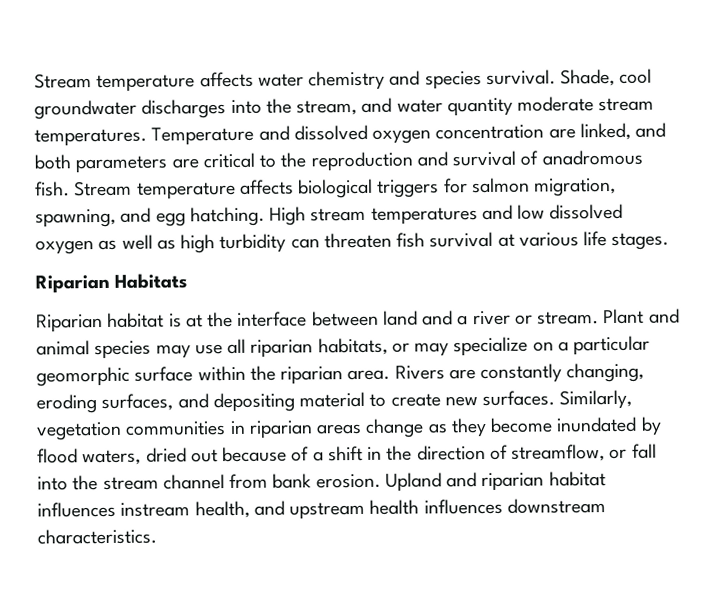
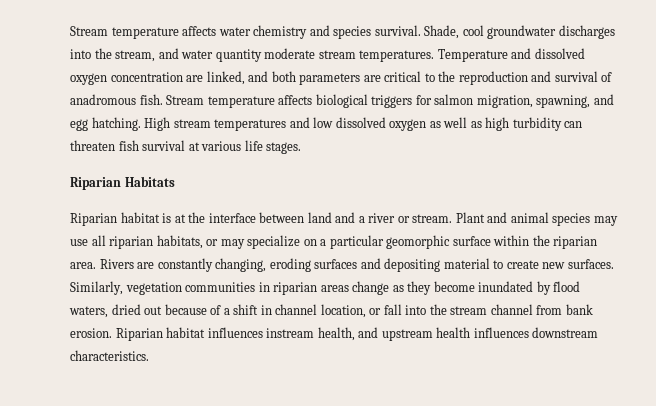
[101,393,174,412] surfaces, -> [314,259,358,269] surfaces
[386,444,606,462] the direction of streamflow, -> [275,304,366,318] channel location,
[384,472,545,492] Upland and riparian -> [115,328,163,341] Riparian

